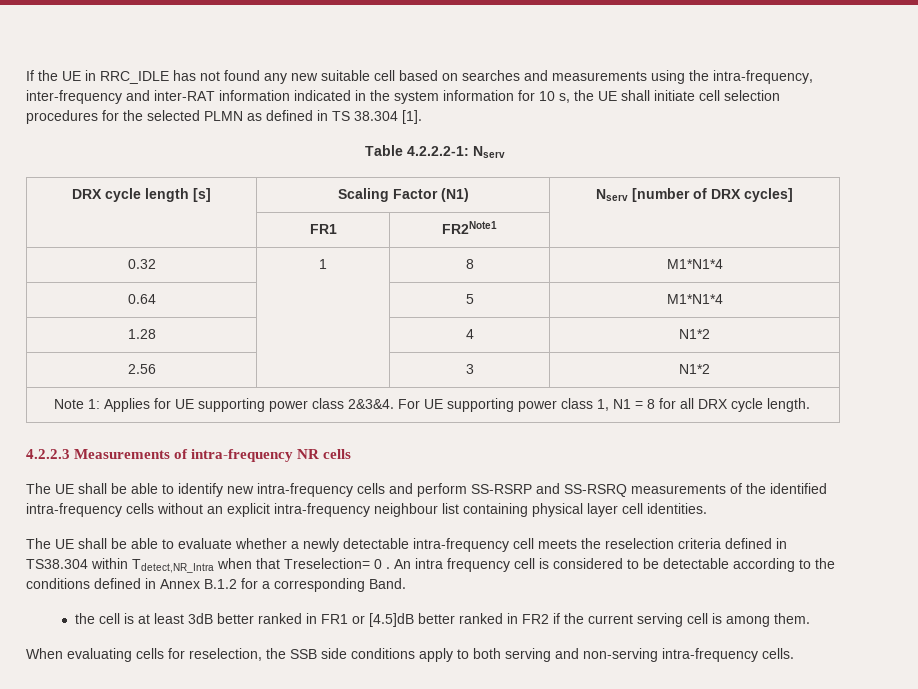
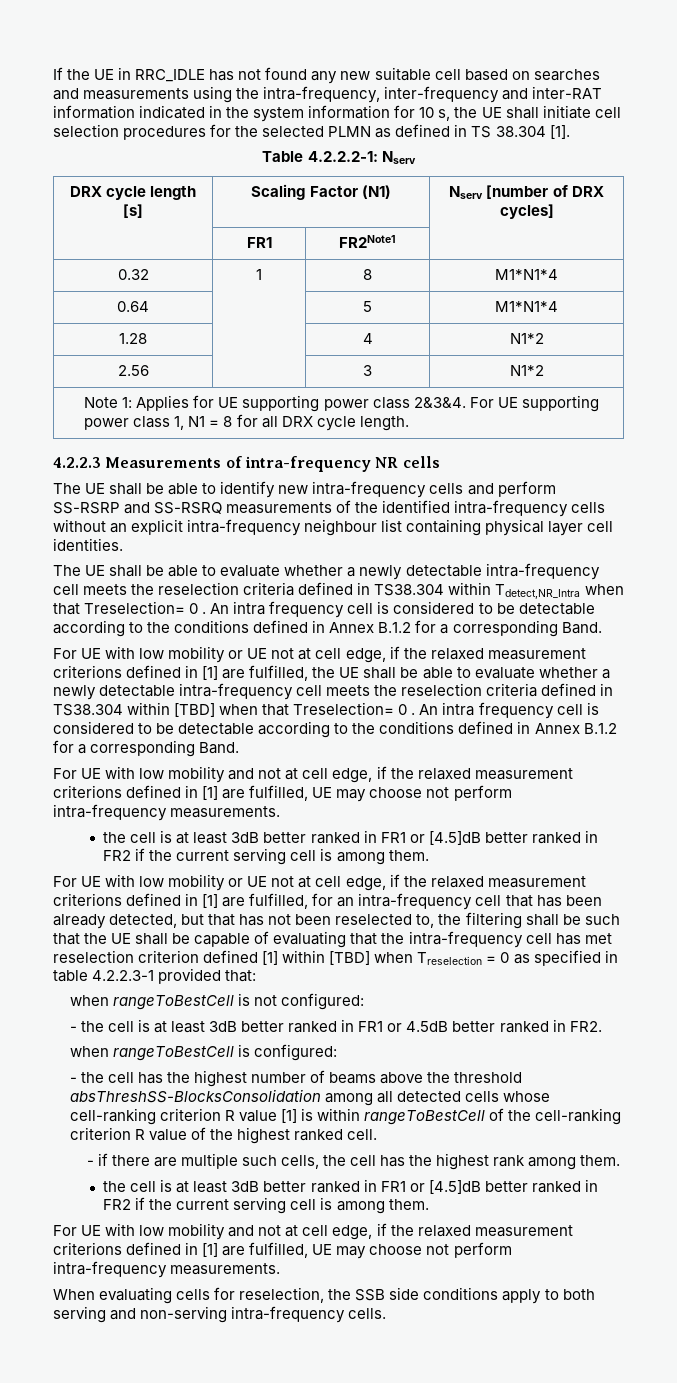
(406, 583) none -> [53,646,586,663] [53,665,610,681] [53,683,614,700] [53,702,599,719] [53,721,617,738] [53,740,240,757] [53,766,573,783] [53,785,512,802] [53,804,281,821] // For UE with low mobility or UE not at cell edge, if the relaxed measurement criterions defined in [1] are fulfilled, the UE shall be able to evaluate whether a newly detectable intra-frequency cell meets the reselection criteria defined in TS38.304 within [TBD] when that Treselection= 0 . An intra frequency cell is considered to be detectable according to the conditions defined in Annex B.1.2 for a corresponding Band. // For UE with low mobility and not at cell edge, if the relaxed measurement criterions defined in [1] are fulfilled, UE may choose not perform intra-frequency measurements.
(810, 618) none -> [53,874,586,891] [53,893,602,910] [53,912,620,929] [53,931,612,948] [53,950,618,966] [53,968,257,984] [69,993,365,1010] [69,1019,602,1033] [69,1044,337,1061] [69,1070,523,1087] [69,1089,551,1106] [69,1108,622,1125] [69,1127,378,1144] [86,1153,621,1170] [103,1179,598,1194] [103,1197,429,1214] [53,1223,573,1240] [53,1242,512,1259] [53,1261,281,1278] // For UE with low mobility or UE not at cell edge, if the relaxed measurement criterions defined in [1] are fulfilled, for an intra-frequency cell that has been already detected, but that has not been reselected to, the filtering shall be such that the UE shall be capable of evaluating that the intra-frequency cell has met reselection criterion defined [1] within [TBD] when Treselection = 0 as specified in table 4.2.2.3-1 provided that: // when rangeToBestCell is not configured: // - the cell is at least 3dB better ranked in FR1 or 4.5dB better ranked in FR2. // when rangeToBestCell is configured: // - the cell has the highest number of beams above the threshold absThreshSS-BlocksConsolidation among all detected cells whose cell-ranking criterion R value [1] is within rangeToBestCell of the cell-ranking criterion R value of the highest ranked cell. // - if there are multiple such cells, the cell has the highest rank among them. // the cell is at least 3dB better ranked in FR1 or [4.5]dB better ranked in FR2 if the current serving cell is among them. // For UE with low mobility and not at cell edge, if the relaxed measurement criterions defined in [1] are fulfilled, UE may choose not perform intra-frequency measurements.

